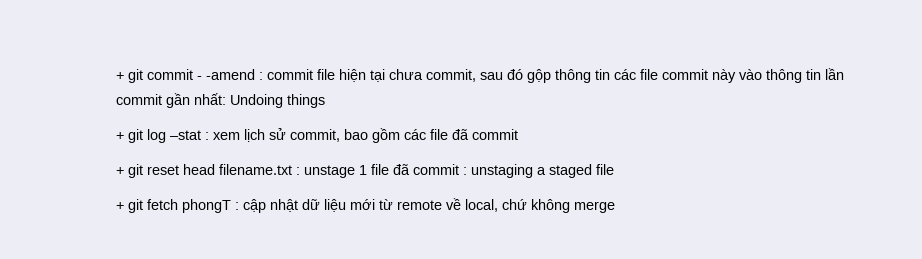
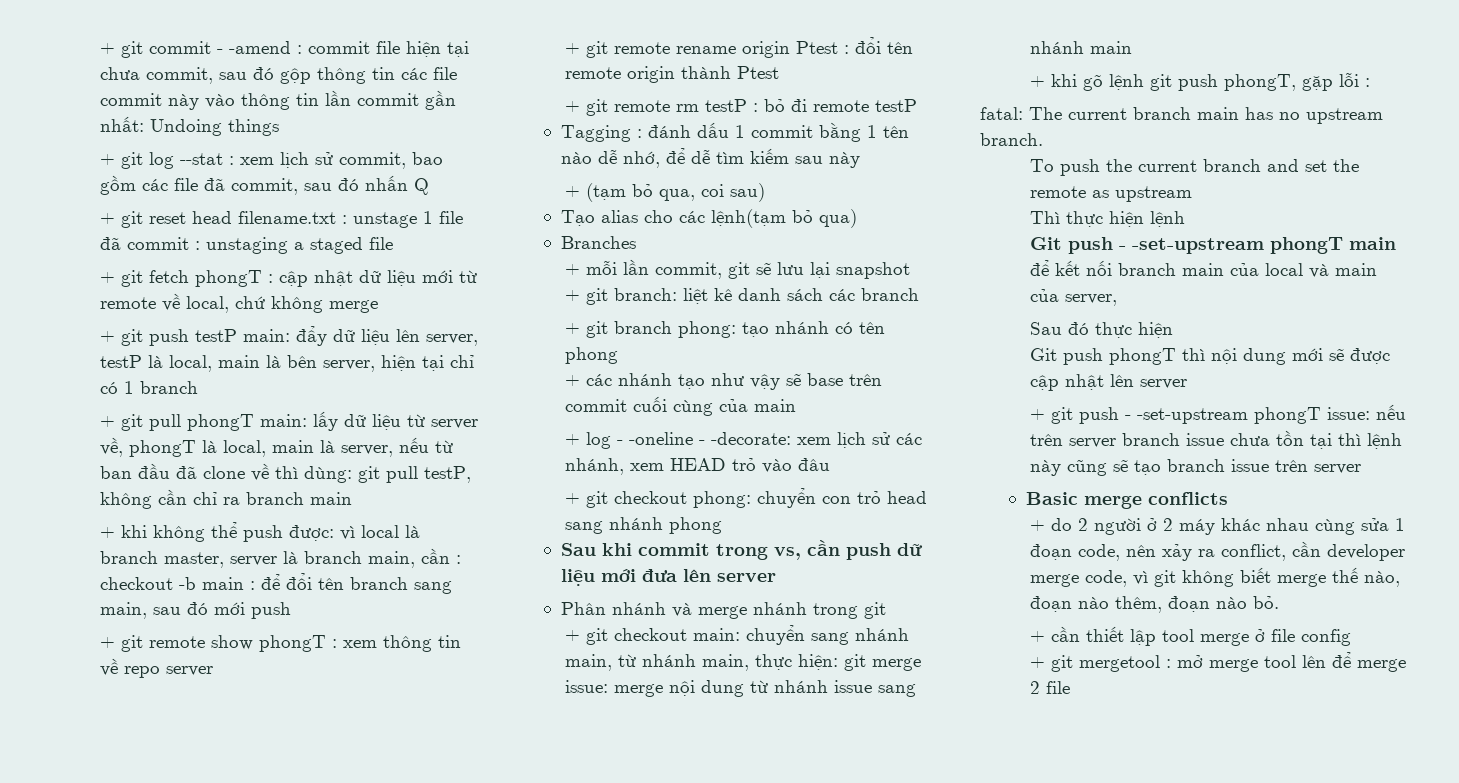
[170,130,202,140] –stat -> [180,153,224,165] --stat
[472,129,519,140] commit -> [231,175,430,195] commit, sau đó nhấn Q
(616, 207) none -> [100,326,479,346] [100,355,475,372] [100,381,199,394] [100,411,479,431] [100,437,454,457] [100,463,472,483] [100,489,353,509] [100,522,421,542] [100,548,462,568] [100,573,453,594] [100,602,292,619] [100,635,462,652] [100,658,214,678] [565,37,914,58] [565,66,780,83] [565,99,918,116] [560,122,909,142] [560,148,860,168] [565,183,766,202] [560,209,857,228] [560,236,636,249] [565,259,911,279] [565,288,920,305] [565,321,886,338] [565,347,619,364] [565,373,883,390] [565,396,797,416] [565,432,923,449] [565,458,831,475] [565,488,928,508] [565,517,723,534] [560,540,923,560] [560,569,776,586] [560,602,886,619] [565,625,910,645] [565,654,922,671] [565,680,917,697] [1030,41,1133,54] [1030,73,1371,91] [980,107,1383,124] [980,133,1043,146] [1030,159,1360,176] [1030,186,1193,202] [1030,211,1186,227] [1030,237,1397,254] [1030,260,1378,278] [1030,289,1118,306] [1030,322,1174,338] [1030,348,1391,365] [1030,374,1188,391] [1030,404,1407,424] [1030,430,1403,449] [1030,459,1362,476] [1025,492,1228,509] [1030,518,1406,535] [1030,541,1406,561] [1030,567,1401,587] [1030,596,1280,613] [1030,626,1352,646] [1030,652,1407,672] [1030,681,1071,694] // + git push testP main: đẩy dữ liệu lên server, testP là local, main là bên server, hiện tại chỉ có 1 branch // + git pull phongT main: lấy dữ liệu từ server về, phongT là local, main là server, nếu từ ban đầu đã clone về thì dùng: git pull testP, không cần chỉ ra branch main // + khi không thể push được: vì local là branch master, server là branch main, cần : checkout -b main : để đổi tên branch sang main, sau đó mới push // + git remote show phongT : xem thông tin về repo server // + git remote rename origin Ptest : đổi tên remote origin thành Ptest // + git remote rm testP : bỏ đi remote testP // Tagging : đánh dấu 1 commit bằng 1 tên nào dễ nhớ, để dễ tìm kiếm sau này // + (tạm bỏ qua, coi sau) // Tạo alias cho các lệnh(tạm bỏ qua) // Branches // + mỗi lần commit, git sẽ lưu lại snapshot // + git branch: liệt kê danh sách các branch // + git branch phong: tạo nhánh có tên phong // + các nhánh tạo như vậy sẽ base trên commit cuối cùng của main // + log - -oneline - -decorate: xem lịch sử các nhánh, xem HEAD trỏ vào đâu // + git checkout phong: chuyển con trỏ head sang nhánh phong // Sau khi commit trong vs, cần push dữ liệu mới đưa lên server // Phân nhánh và merge nhánh trong git // + git checkout main: chuyển sang nhánh main, từ nhánh main, thực hiện: git merge issue: merge nội dung từ nhánh issue sang nhánh main // + khi gõ lệnh git push phongT, gặp lỗi : // fatal: The current branch main has no upstream branch. // To push the current branch and set the remote as upstream // Thì thực hiện lệnh // Git push - -set-upstream phongT main để kết nối branch main của local và main của server, // Sau đó thực hiện // Git push phongT thì nội dung mới sẽ được cập nhật lên server // + git push - -set-upstream phongT issue: nếu trên server branch issue chưa tồn tại thì lệnh này cũng sẽ tạo branch issue trên server // Basic merge conflicts // + do 2 người ở 2 máy khác nhau cùng sửa 1 đoạn code, nên xảy ra conflict, cần developer merge code, vì git không biết merge thế nào, đoạn nào thêm, đoạn nào bỏ. // + cần thiết lập tool merge ở file config // + git mergetool : mở merge tool lên để merge 2 file

